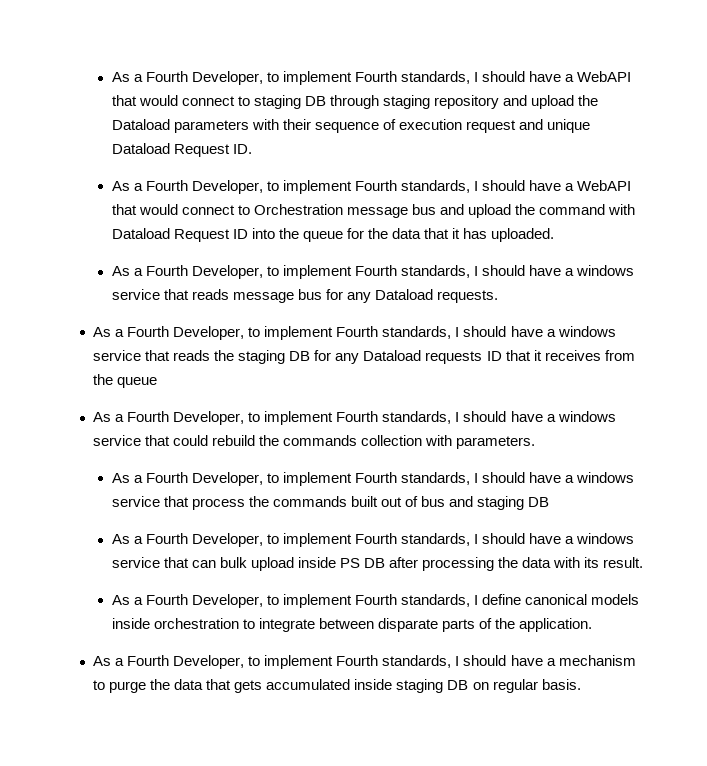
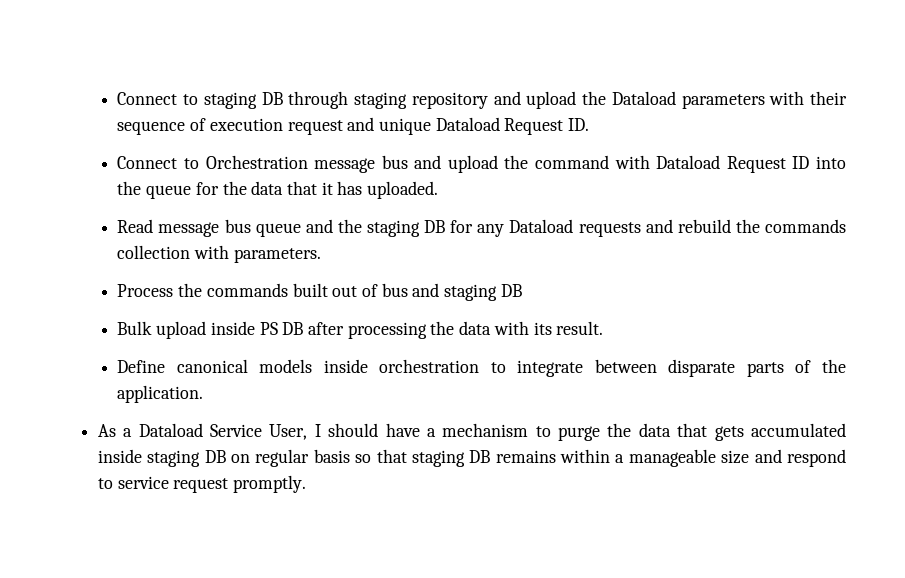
[111,71,632,85] [111,95,235,106] As a Fourth Developer, to implement Fourth standards, I should have a WebAPI that would connect -> [117,92,178,105] Connect
[111,180,632,194] [111,204,235,215] As a Fourth Developer, to implement Fourth standards, I should have a WebAPI that would connect -> [117,156,178,169] Connect
[111,265,635,279] [111,289,498,303] [93,326,616,340] [93,350,211,361] As a Fourth Developer, to implement Fourth standards, I should have a windows service that reads message bus for any Dataload requests. // As a Fourth Developer, to implement Fourth standards, I should have a windows service that reads -> [117,219,333,237] Read message bus queue and
[486,350,635,361] [93,374,158,388] [93,411,616,425] [93,435,209,446] ID that it receives from the queue // As a Fourth Developer, to implement Fourth standards, I should have a windows service that could -> [645,219,673,233] and
[111,472,635,486] [111,496,245,510] As a Fourth Developer, to implement Fourth standards, I should have a windows service that process -> [117,284,174,297] Process
[111,533,635,547] [111,557,247,568] As a Fourth Developer, to implement Fourth standards, I should have a windows service that can bulk -> [117,321,153,335] Bulk
[111,594,522,608] As a Fourth Developer, to implement Fourth standards, I define -> [117,360,166,373] Define
[127,655,452,669] Fourth Developer, to implement Fourth standards, -> [138,423,308,440] Dataload Service User,
[541,679,581,690] basis. -> [313,449,846,467] [97,475,306,493] basis so that staging DB remains within a manageable size and respond to service request promptly.

